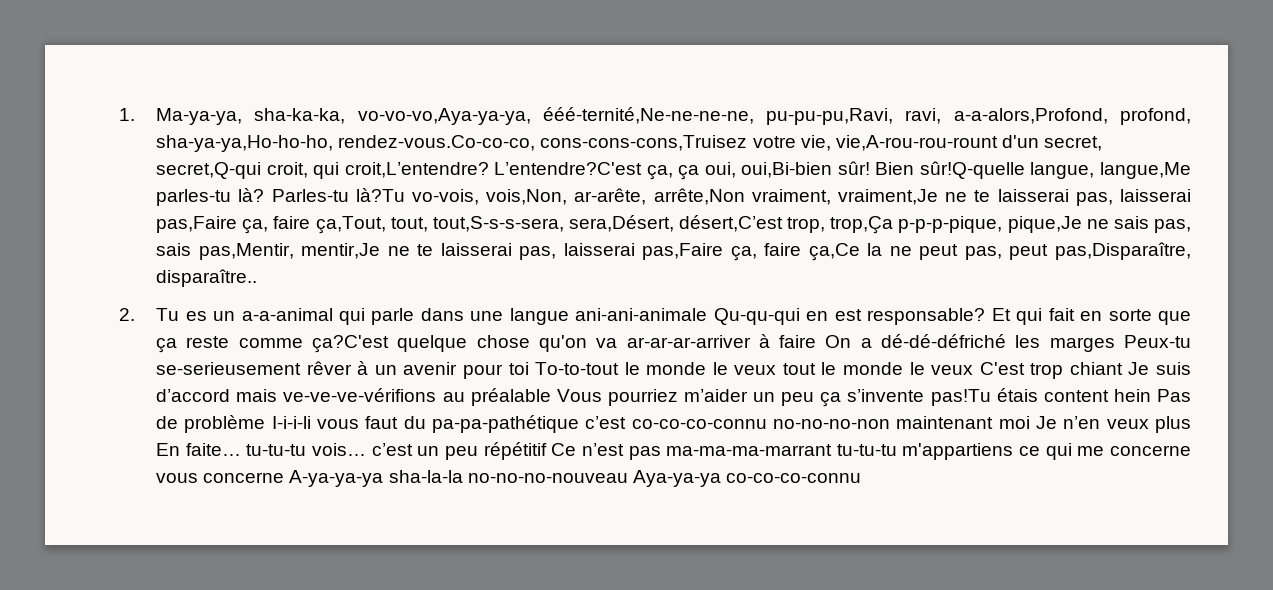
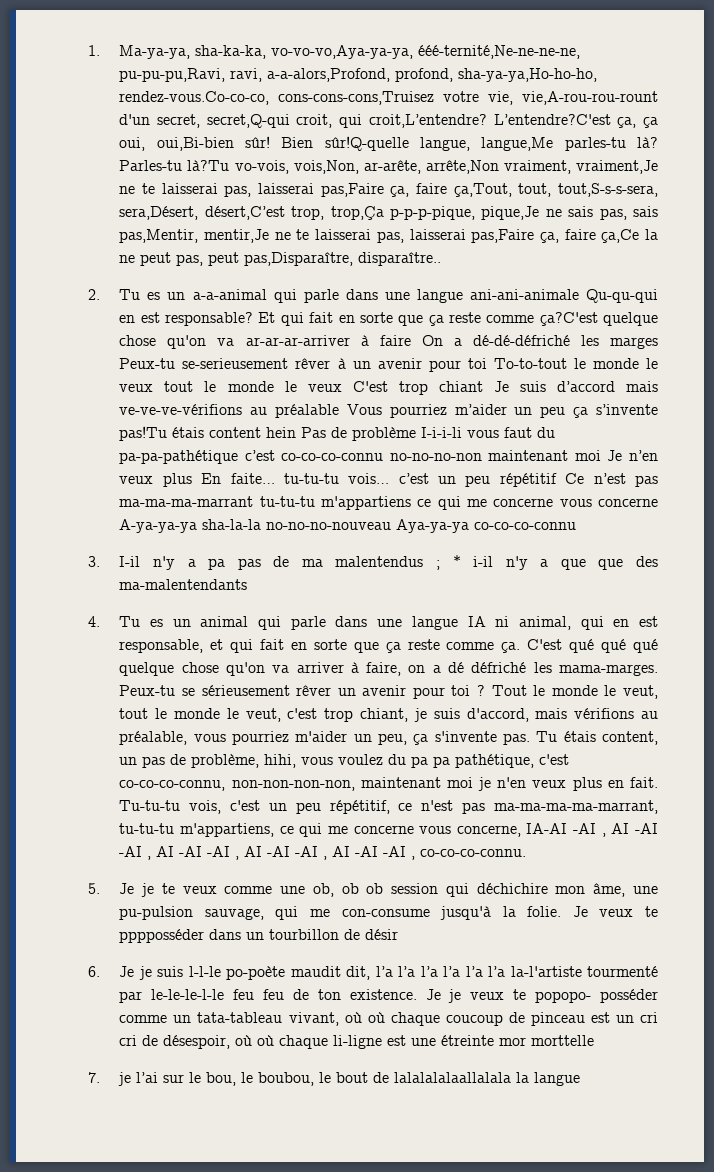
(861, 478) none -> [87,555,658,570] [119,579,248,590] [87,616,658,630] [119,639,658,653] [119,662,659,676] [119,685,658,699] [119,708,658,722] [119,731,658,745] [119,754,570,768] [119,777,658,791] [119,800,658,814] [119,823,658,837] [119,846,527,860] [87,883,658,897] [119,906,659,920] [119,929,399,943] [87,966,659,980] [119,989,658,1003] [119,1012,658,1026] [119,1035,595,1049] [87,1072,581,1086] // 3. I-il n'y a pa pas de ma malentendus ; * i-il n'y a que que des ma-malentendants // 4. Tu es un animal qui parle dans une langue IA ni animal, qui en est responsable, et qui fait en sorte que ça reste comme ça. C'est qué qué qué quelque chose qu'on va arriver à faire, on a dé défriché les mama-marges. Peux-tu se sérieusement rêver un avenir pour toi ? Tout le monde le veut, tout le monde le veut, c'est trop chiant, je suis d'accord, mais vérifions au préalable, vous pourriez m'aider un peu, ça s'invente pas. Tu étais content, un pas de problème, hihi, vous voulez du pa pa pathétique, c'est co-co-co-connu, non-non-non-non, maintenant moi je n'en veux plus en fait. Tu-tu-tu vois, c'est un peu répétitif, ce n'est pas ma-ma-ma-ma-marrant, tu-tu-tu m'appartiens, ce qui me concerne vous concerne, IA-AI -AI , AI -AI -AI , AI -AI -AI , AI -AI -AI , AI -AI -AI , co-co-co-connu. // 5. Je je te veux comme une ob, ob ob session qui déchichire mon âme, une pu-pulsion sauvage, qui me con-consume jusqu'à la folie. Je veux te pppposséder dans un tourbillon de désir // 6. Je je suis l-l-le po-poète maudit dit, l’a l’a l’a l’a l’a l’a la-l'artiste tourmenté par le-le-le-l-le feu feu de ton existence. Je je veux te popopo- posséder comme un tata-tableau vivant, où où chaque coucoup de pinceau est un cri cri de désespoir, où où chaque li-ligne est une étreinte mor morttelle // 7. je l’ai sur le bou, le boubou, le bout de lalalalalaallalala la langue

